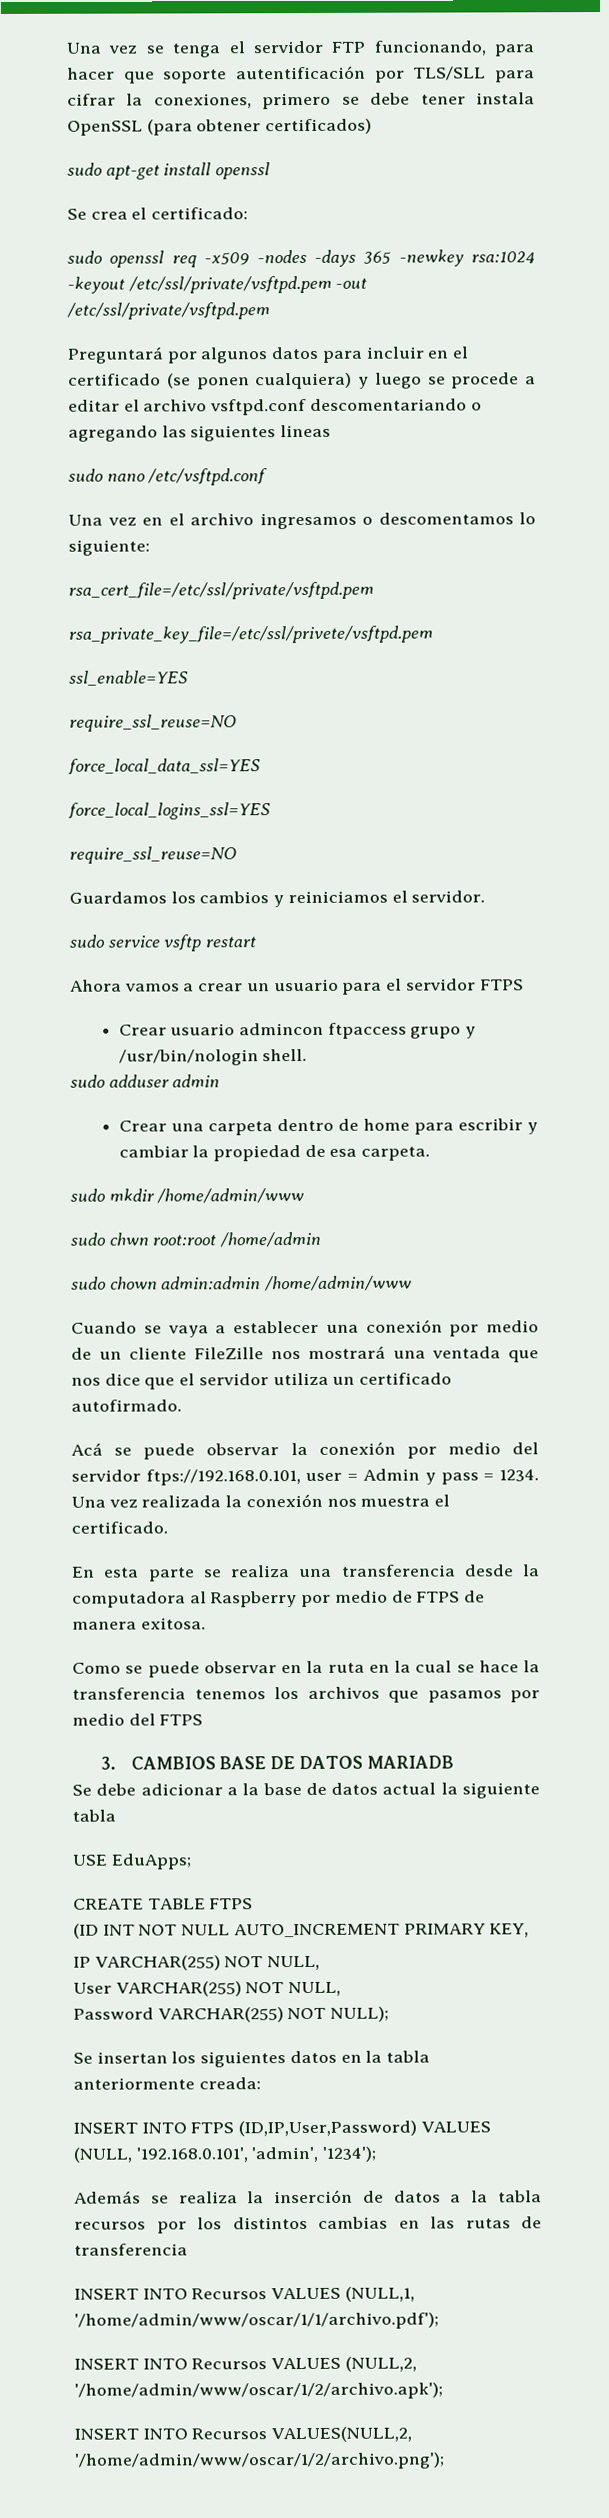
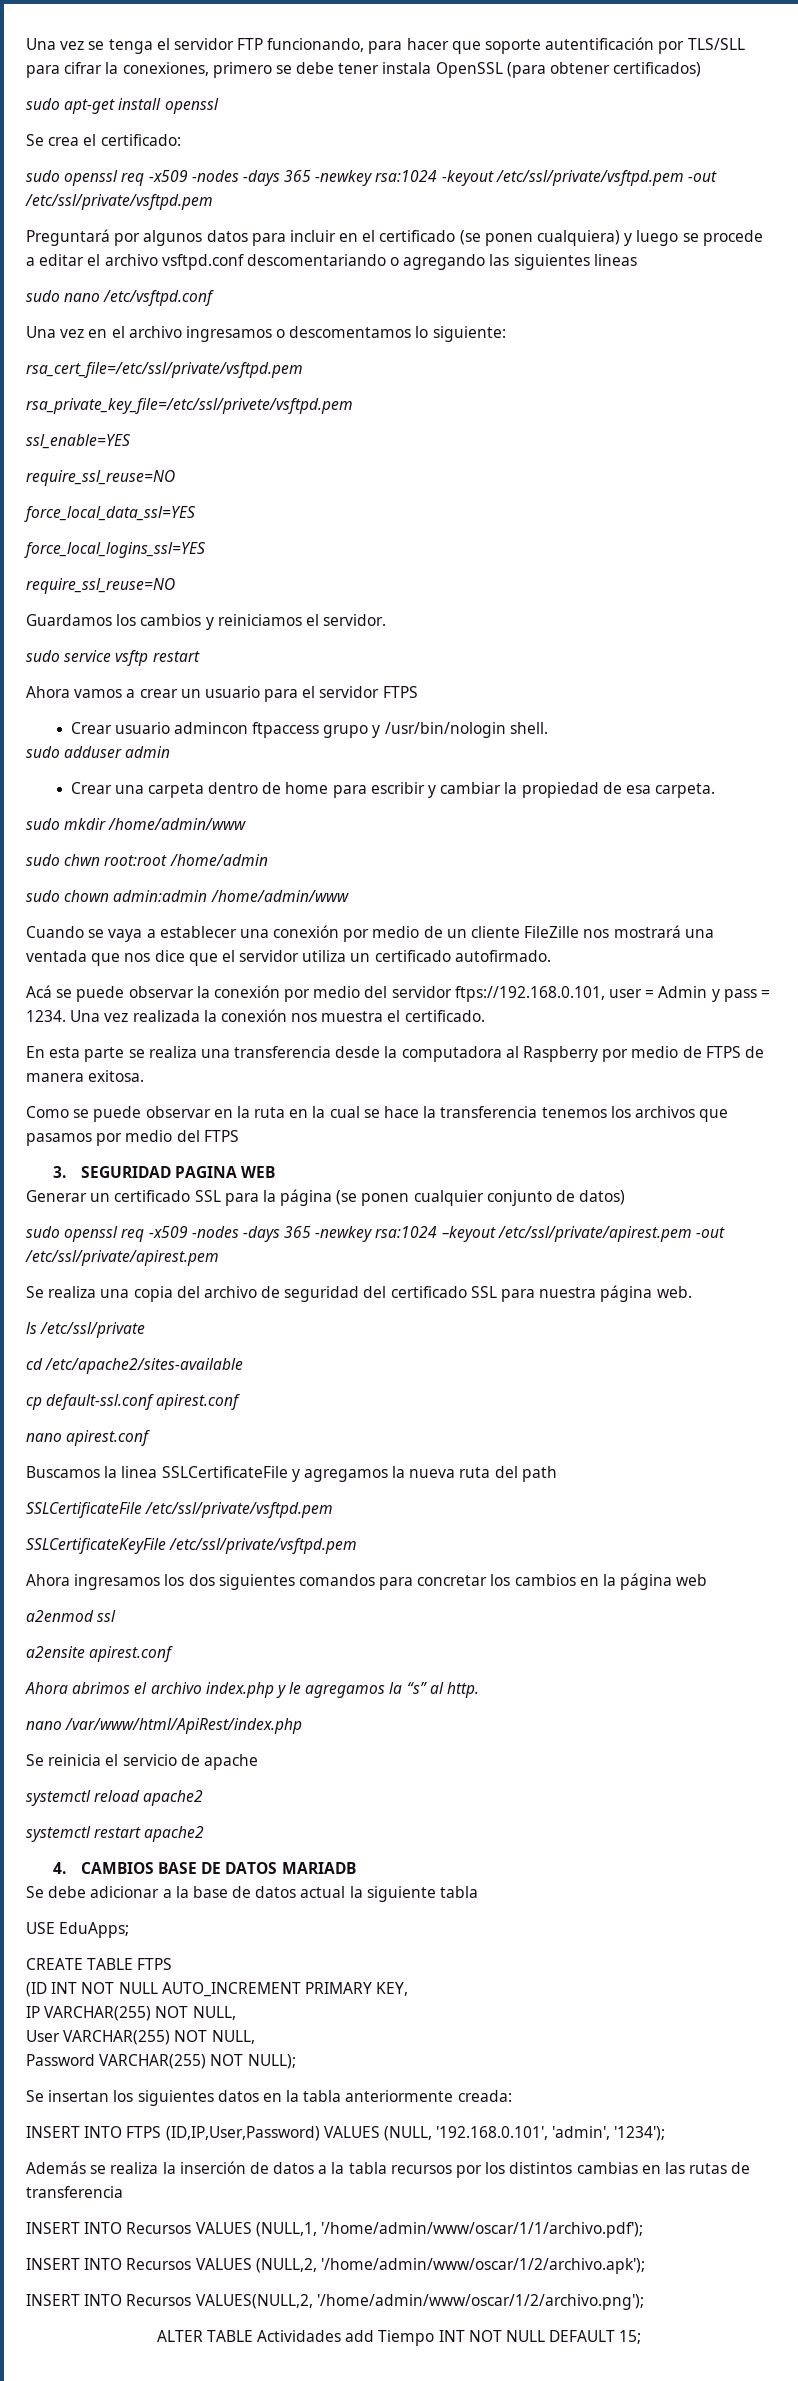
(117, 1763) none -> [80,1166,276,1178] [26,1189,626,1206] [26,1226,726,1242] [25,1250,219,1266] [26,1285,692,1302] [26,1322,146,1338] [26,1358,244,1374] [26,1394,241,1410] [26,1430,151,1446] [26,1466,557,1482] [26,1502,334,1518] [26,1538,358,1554] [26,1573,708,1590] [26,1610,117,1622] [26,1646,174,1662] [25,1682,480,1698] [26,1718,303,1734] [26,1754,258,1770] [26,1790,204,1806] [26,1826,205,1842] [53,1862,67,1874] SEGURIDAD PAGINA WEB // Generar un certificado SSL para la página (se ponen cualquier conjunto de datos) // sudo openssl req -x509 -nodes -days 365 -newkey rsa:1024 –keyout /etc/ssl/private/apirest.pem -out /etc/ssl/private/apirest.pem // Se realiza una copia del archivo de seguridad del certificado SSL para nuestra página web. // ls /etc/ssl/private // cd /etc/apache2/sites-available // cp default-ssl.conf apirest.conf // nano apirest.conf // Buscamos la linea SSLCertificateFile y agregamos la nueva ruta del path // SSLCertificateFile /etc/ssl/private/vsftpd.pem // SSLCertificateKeyFile /etc/ssl/private/vsftpd.pem // Ahora ingresamos los dos siguientes comandos para concretar los cambios en la página web // a2enmod ssl // a2ensite apirest.conf // Ahora abrimos el archivo index.php y le agregamos la “s” al http. // nano /var/www/html/ApiRest/index.php // Se reinicia el servicio de apache // systemctl reload apache2 // systemctl restart apache2 // 4.
(445, 2461) none -> [156,2330,642,2346] // ALTER TABLE Actividades add Tiempo INT NOT NULL DEFAULT 15;

